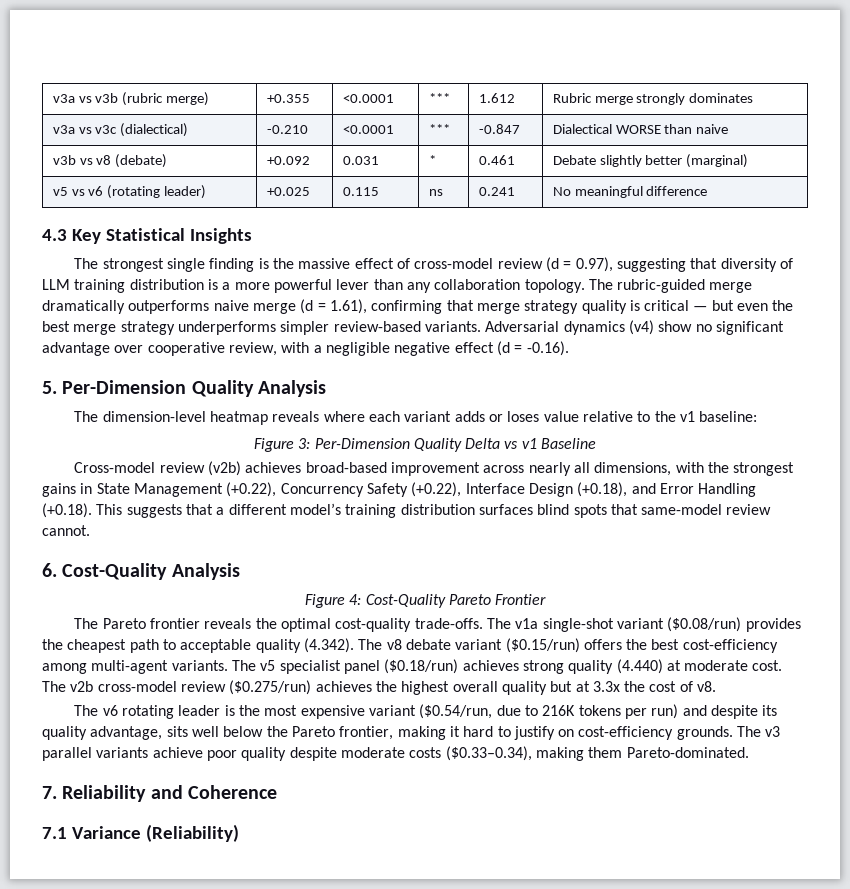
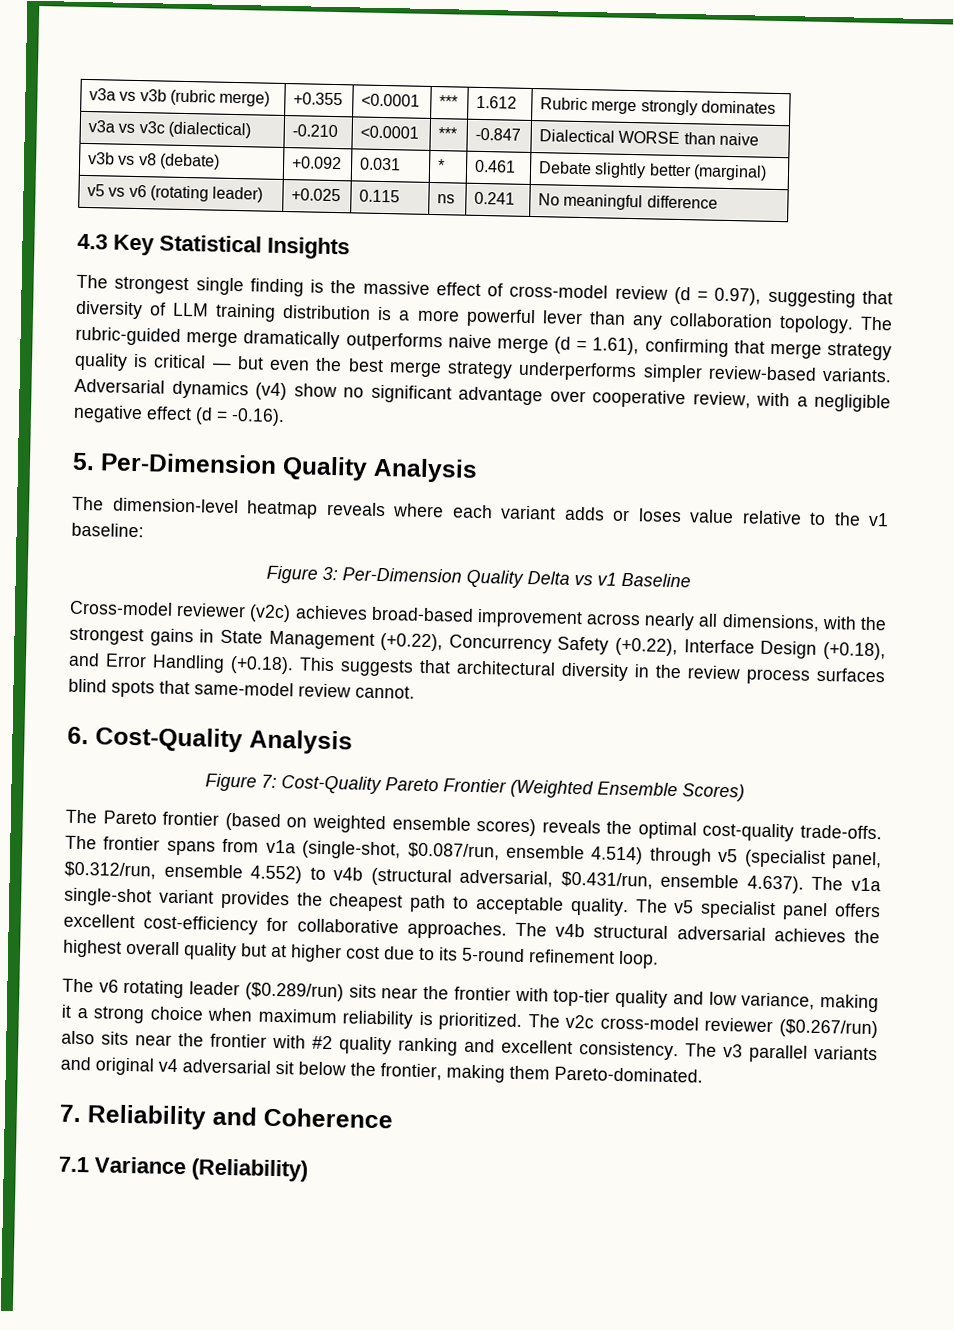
[159,461,242,476] review (v2b) -> [176,602,292,623] reviewer (v2c)
[216,503,475,518] a different model’s training distribution -> [456,660,810,685] architectural diversity in the review process
[349,594,362,605] 4: -> [260,774,277,788] 7:
(547, 599) none -> [509,779,745,802] (Weighted Ensemble Scores)
(201, 623) none -> [224,812,537,837] (based on weighted ensemble scores)
(512, 623) none -> [103,836,882,870] [64,861,844,894] frontier spans from v1a (single-shot, $0.087/run, ensemble 4.514) through v5 (specialist panel, $0.312/run, ensemble 4.552) to v4b (structural adversarial, $0.431/run, ensemble 4.637). The
[667,617,742,632] ($0.08/run) -> (214, 896) none
[255,638,778,653] [42,659,783,674] [42,680,312,695] quality (4.342). The v8 debate variant ($0.15/run) offers the best cost-efficiency among multi-agent variants. The v5 specialist panel ($0.18/run) achieves strong quality (4.440) at moderate cost. The v2b cross-model review ($0.275/run) -> [569,897,881,921] [63,913,766,941] quality. The v5 specialist panel offers excellent cost-efficiency for collaborative approaches. The v4b structural adversarial
[592,681,717,692] [74,704,778,719] [42,726,781,740] [42,746,532,761] 3.3x the cost of v8. // The v6 rotating leader is the most expensive variant ($0.54/run, due to 216K tokens per run) and despite its quality advantage, sits well below the Pareto frontier, making it hard to justify on cost-efficiency grounds. The v3 parallel variants achieve poor quality despite moderate costs ($0.33–0.34), -> [290,944,659,969] [62,978,880,1013] [61,1004,879,1039] [61,1030,878,1063] [60,1056,442,1081] higher cost due to its 5-round refinement loop. // The v6 rotating leader ($0.289/run) sits near the frontier with top-tier quality and low variance, making it a strong choice when maximum reliability is prioritized. The v2c cross-model reviewer ($0.267/run) also sits near the frontier with #2 quality ranking and excellent consistency. The v3 parallel variants and original v4 adversarial sit below the frontier,

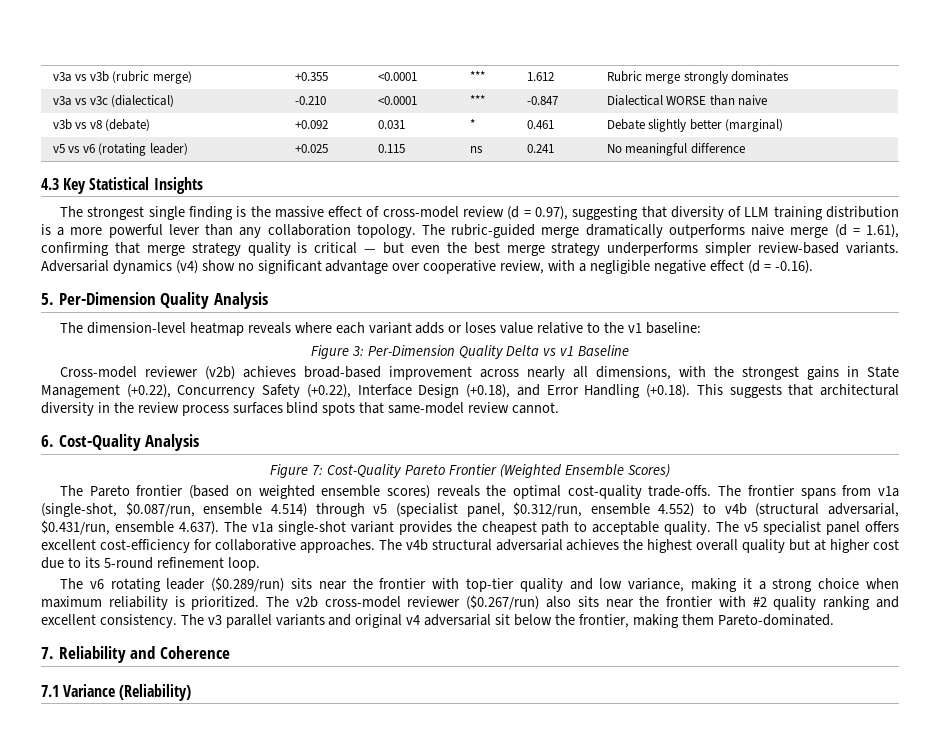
[249,604,292,623] (v2c) -> [205,366,236,380] (v2b)
[565,1014,595,1029] v2c -> [295,596,318,608] v2b

